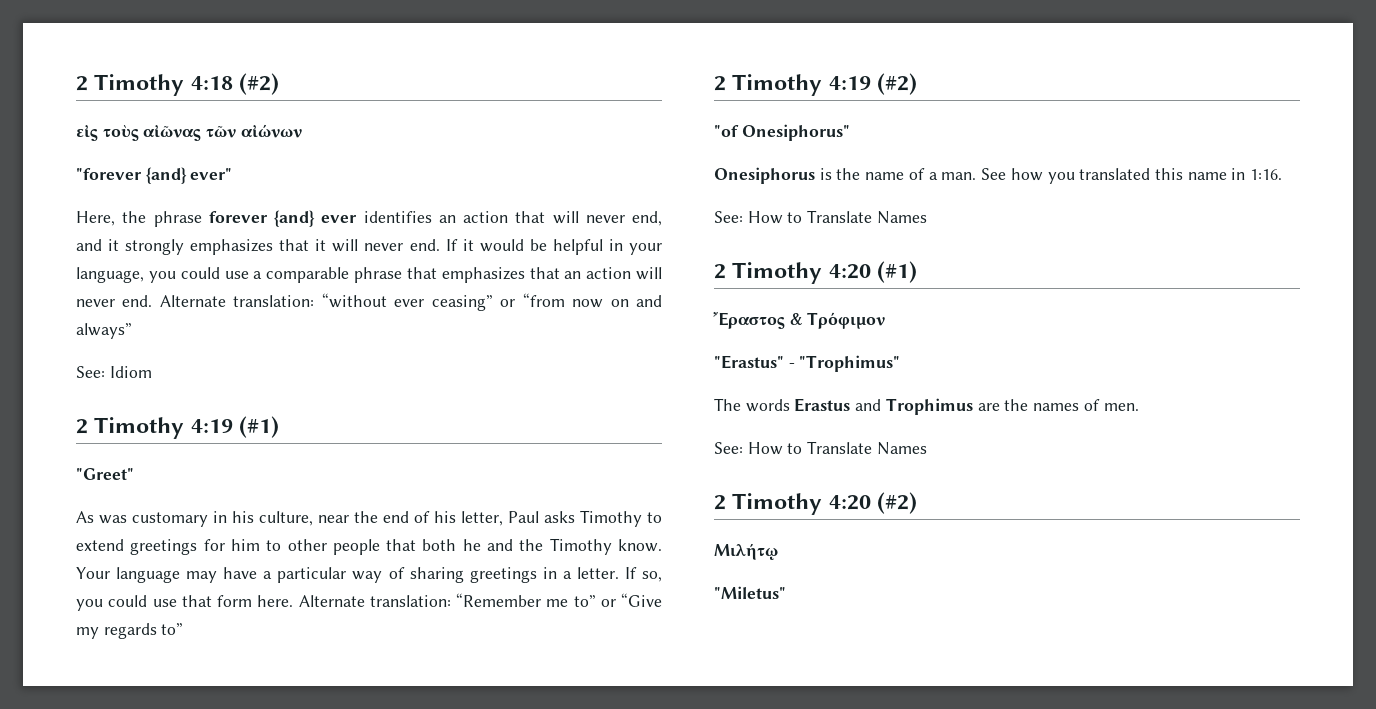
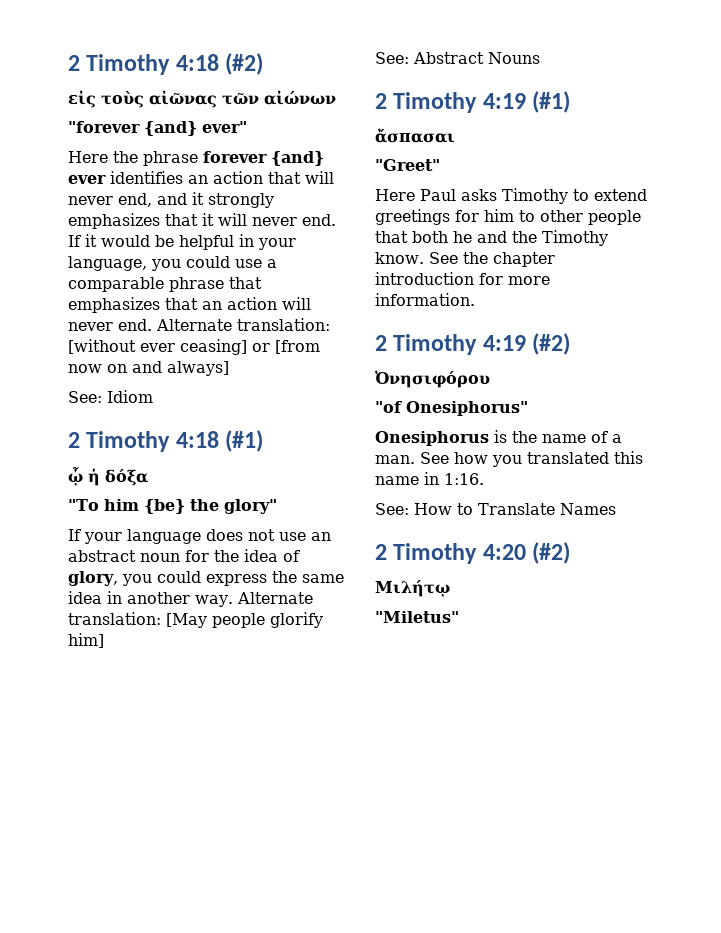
[76,211,115,226] Here, -> [68,151,108,163] Here
[321,293,565,311] “without ever ceasing” or “from -> [68,339,320,355] [without ever ceasing] or [from
[76,323,132,339] always” -> [167,361,229,376] always]
(152, 372) none -> [68,430,264,452] [68,467,148,486] [68,499,277,514] [68,529,331,544] [68,549,300,562] [68,571,344,586] [68,591,313,607] [68,612,323,628] [68,633,104,648] [375,52,540,64] // 2 Timothy 4:18 (#1) // ᾧ ἡ δόξα // "To him {be} the glory" // If your language does not use an abstract noun for the idea of glory, you could express the same idea in another way. Alternate translation: [May people glorify him] // See: Abstract Nouns
(280, 427) none -> [375,128,455,143] // ἄσπασαι
[76,511,503,527] As was customary in his culture, near the end of his letter, -> [375,189,415,201] Here
[76,567,662,583] [76,593,662,611] [76,623,184,639] Your language may have a particular way of sharing greetings in a letter. If so, you could use that form here. Alternate translation: “Remember me to” or “Give my regards to” -> [428,252,555,267] [375,272,550,285] [375,293,475,306] See the chapter introduction for more information.
(918, 84) none -> [375,370,490,388] // Ὀνησιφόρου
[714,261,918,284] [713,311,886,329] [714,355,901,372] [714,398,1139,415] [714,441,927,455] // 2 Timothy 4:20 (#1) // Ἔραστος & Τρόφιμον // "Erastus" - "Trophimus" // The words Erastus and Trophimus are the names of men. // See: How to Translate Names -> (616, 509) none

